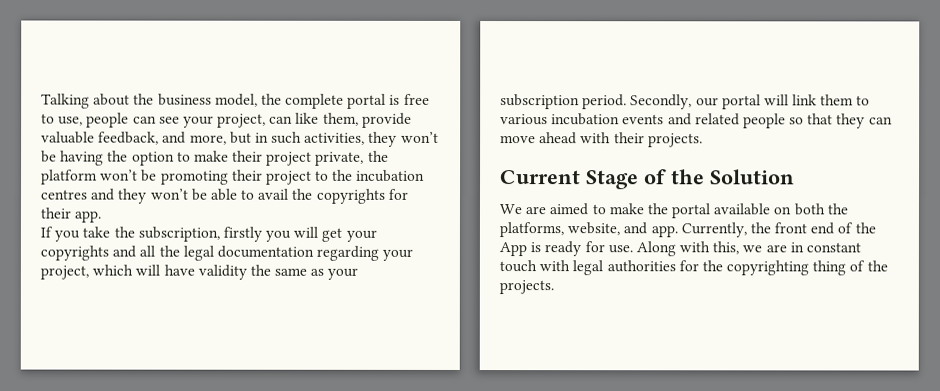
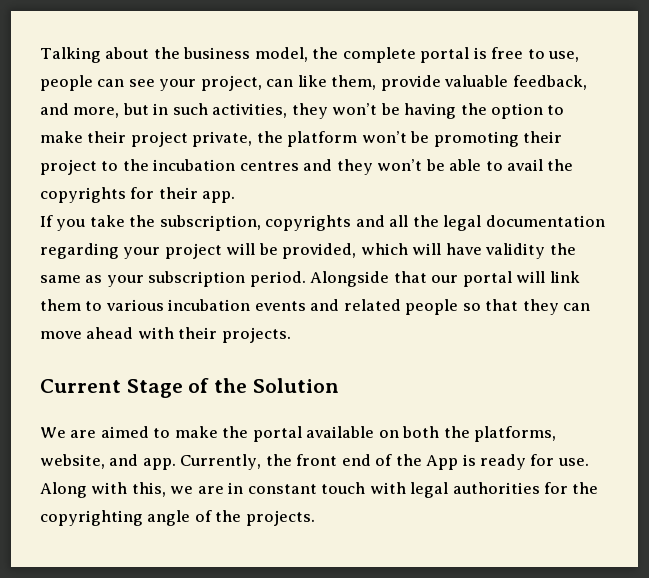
[222,226,377,242] firstly you will get your -> (261, 223) none
[40,265,89,280] project, -> [164,243,357,259] project will be provided,
[630,94,693,110] Secondly, -> [310,271,427,287] Alongside that
[812,260,847,276] thing -> [147,510,191,526] angle

